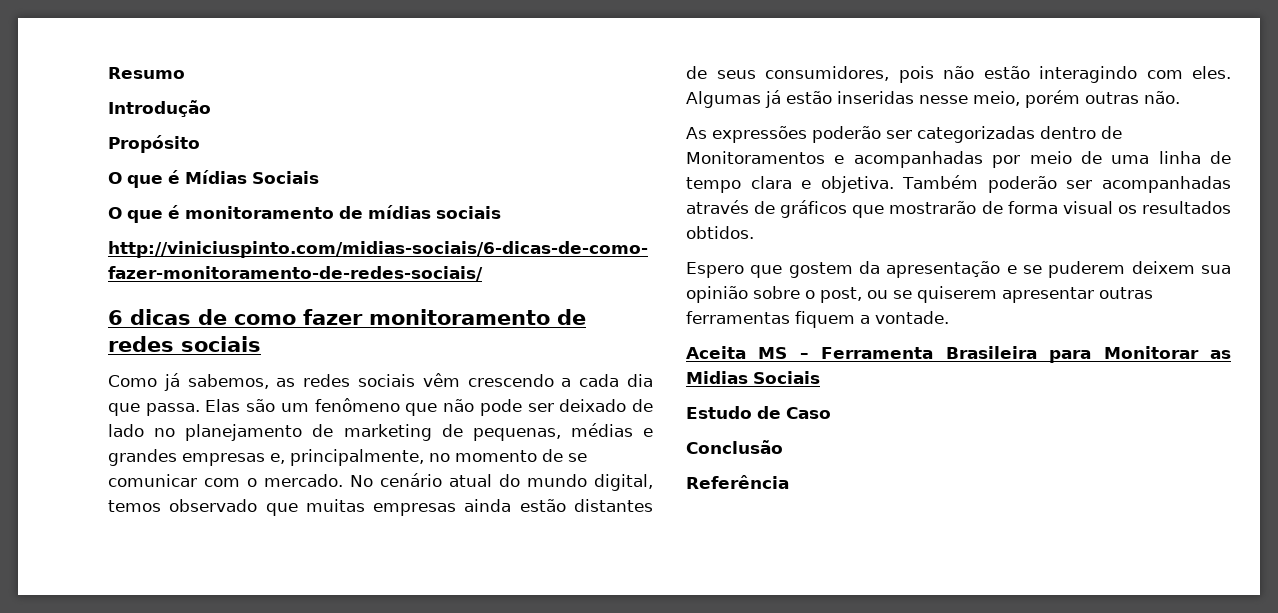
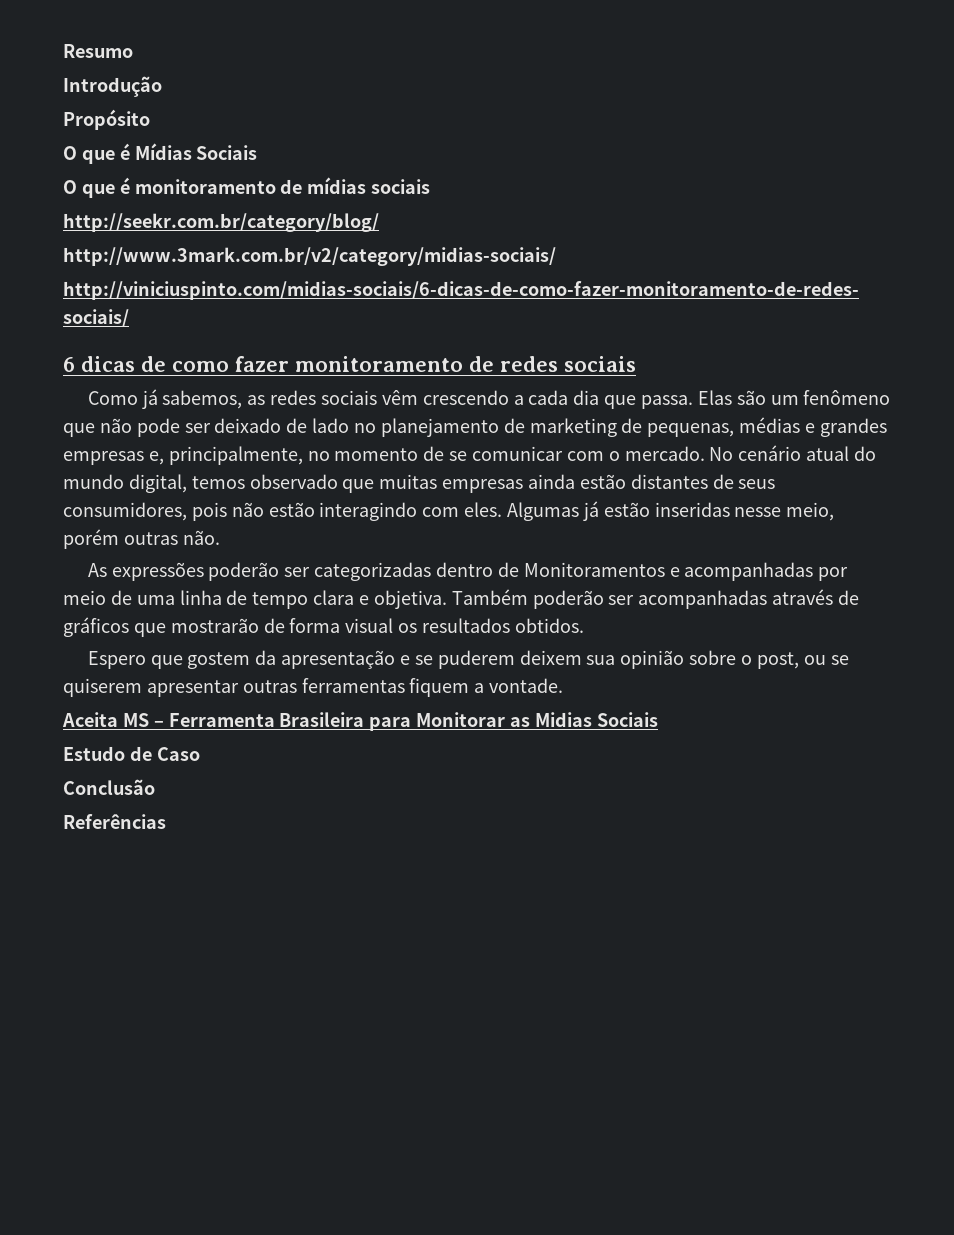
(501, 212) none -> [63,213,379,232] [63,247,556,266] // http://seekr.com.br/category/blog/ // http://www.3mark.com.br/v2/category/midias-sociais/
[686,475,789,489] Referência -> [63,814,166,829] Referências

